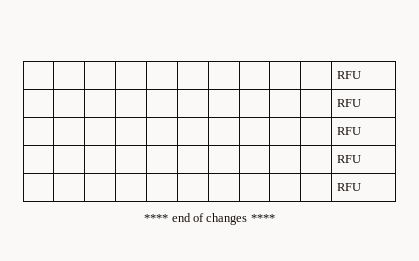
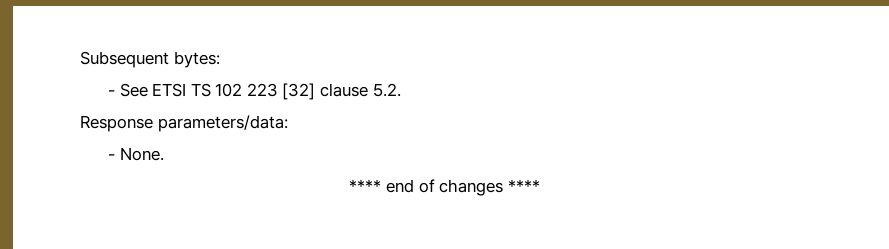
[336,71,361,79] [336,99,361,107] [336,127,361,135] [336,155,361,163] [336,183,361,191] | | | | | | | | | | RFU // | | | | | | | | | | RFU // | | | | | | | | | | RFU // | | | | | | | | | | RFU // | | | | | | | | | | RFU -> [80,51,220,68] [107,83,401,100] [80,115,288,132] [107,147,164,161] Subsequent bytes: // - See ETSI TS 102 223 [32] clause 5.2. // Response parameters/data: // - None.

